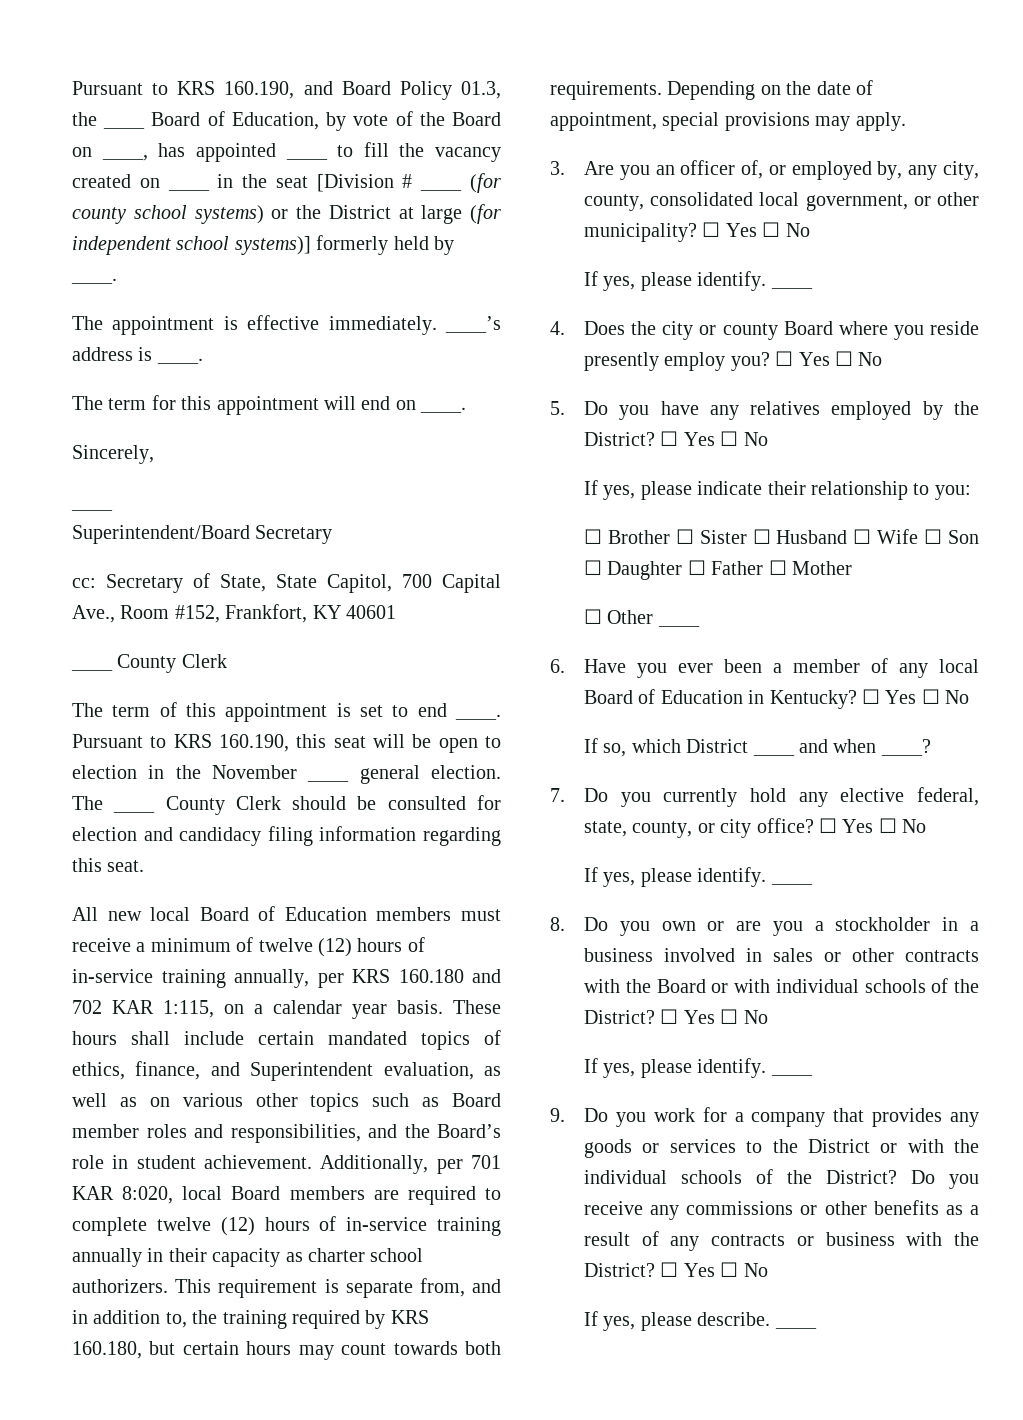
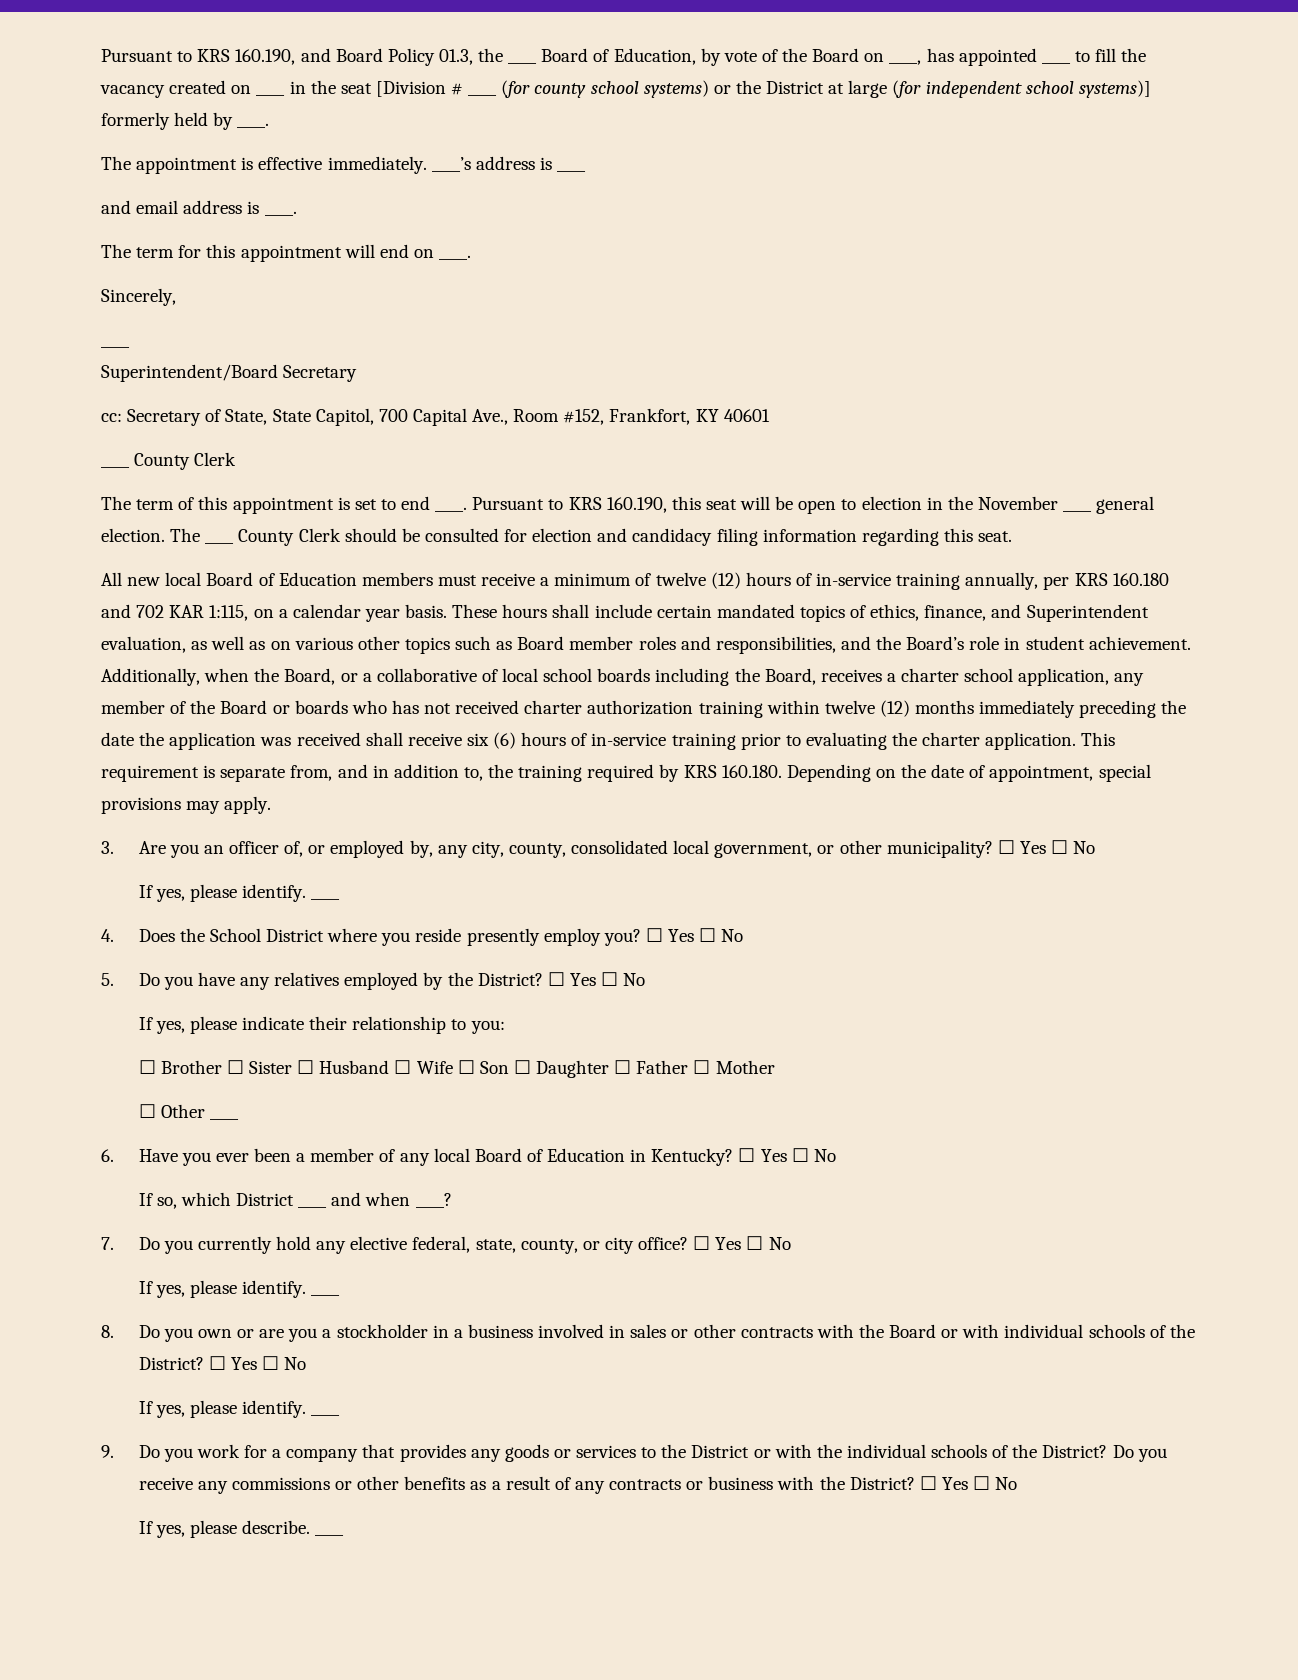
(153, 354) none -> [557,170,587,172] [101,200,260,214] ____ // and email address is
[436,1155,501,1174] [72,1186,502,1205] [72,1216,501,1236] [72,1248,424,1267] [72,1279,168,1293] per 701 KAR 8:020, local Board members are required to complete twelve (12) hours of in-service training annually in their capacity as charter school authorizers. -> [204,668,1145,686] [101,700,1187,718] [101,732,1077,750] when the Board, or a collaborative of local school boards including the Board, receives a charter school application, any member of the Board or boards who has not received charter authorization training within twelve (12) months immediately preceding the date the application was received shall receive six (6) hours of in-service training prior to evaluating the charter application.
[72,1341,501,1360] [550,81,662,100] 160.180, but certain hours may count towards both requirements. -> [721,765,782,778] 160.180.
[662,321,833,340] city or county Board -> [209,928,324,942] School District

